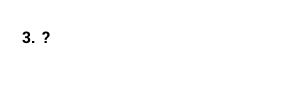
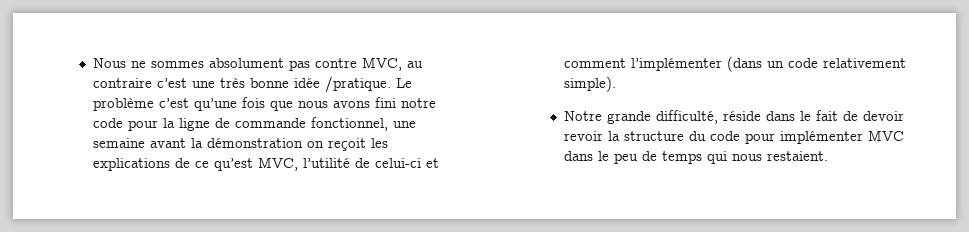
[22,31,50,44] 3. ? -> [92,57,423,71] [92,76,412,93] [92,97,436,111] [92,117,416,131] [92,138,388,151] [92,157,439,171] [563,56,906,72] [563,76,616,92] [563,110,904,124] [563,130,904,144] [563,151,828,164] Nous ne sommes absolument pas contre MVC, au contraire c’est une très bonne idée /pratique. Le problème c’est qu’une fois que nous avons fini notre code pour la ligne de commande fonctionnel, une semaine avant la démonstration on reçoit les explications de ce qu’est MVC, l’utilité de celui-ci et comment l’implémenter (dans un code relativement simple). // Notre grande difficulté, réside dans le fait de devoir revoir la structure du code pour implémenter MVC dans le peu de temps qui nous restaient.

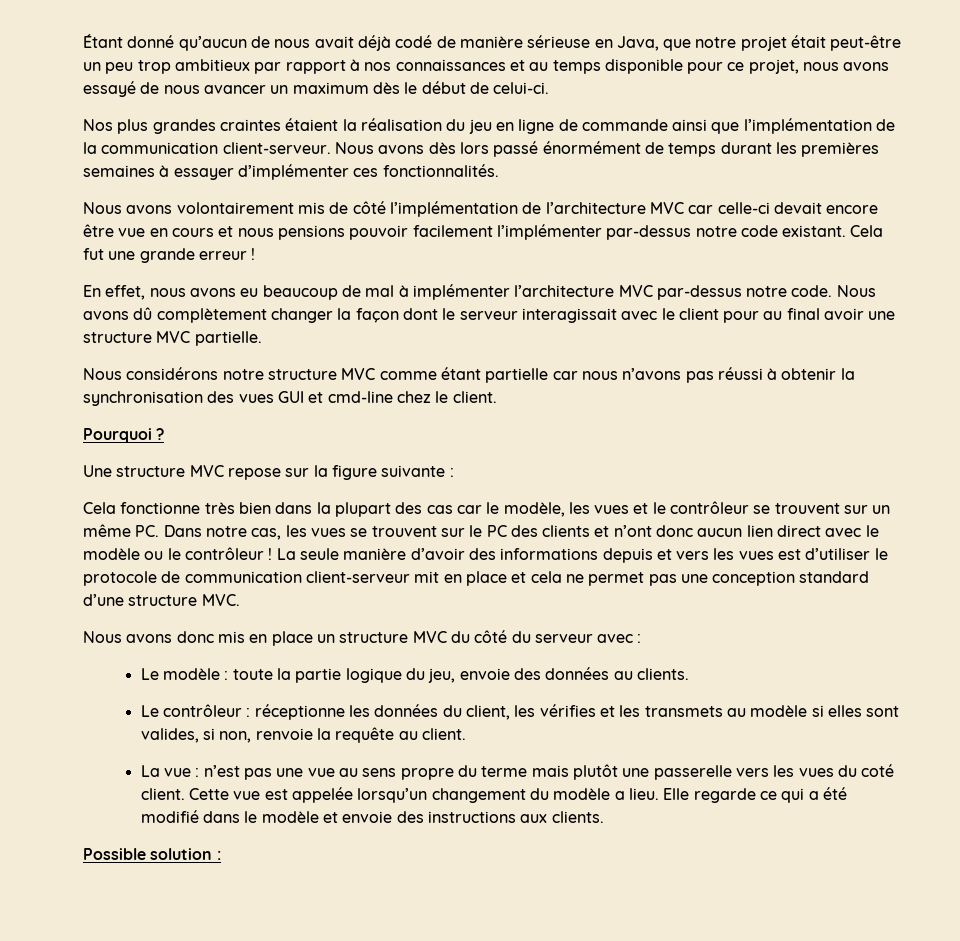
[92,57,423,71] [92,76,412,93] [92,97,436,111] [92,117,416,131] [92,138,388,151] [92,157,439,171] [563,56,906,72] [563,76,616,92] [563,110,904,124] [563,130,904,144] [563,151,828,164] Nous ne sommes absolument pas contre MVC, au contraire c’est une très bonne idée /pratique. Le problème c’est qu’une fois que nous avons fini notre code pour la ligne de commande fonctionnel, une semaine avant la démonstration on reçoit les explications de ce qu’est MVC, l’utilité de celui-ci et comment l’implémenter (dans un code relativement simple). // Notre grande difficulté, réside dans le fait de devoir revoir la structure du code pour implémenter MVC dans le peu de temps qui nous restaient. -> [83,34,902,51] [83,59,890,74] [83,81,550,97] [83,118,896,134] [83,141,880,157] [83,164,499,180] [83,201,879,217] [83,224,884,240] [83,248,256,263] [83,284,876,300] [83,307,896,323] [83,331,262,346] [83,367,855,383] [83,391,497,406] [83,428,165,443] [83,465,454,480] [83,501,891,517] [83,524,879,540] [83,547,888,563] [83,571,870,586] [83,594,240,606] [83,630,642,646] [140,667,689,683] [140,704,900,720] [140,727,467,743] [140,764,895,780] [140,787,847,803] [140,810,604,823] [83,848,221,860] Étant donné qu’aucun de nous avait déjà codé de manière sérieuse en Java, que notre projet était peut-être un peu trop ambitieux par rapport à nos connaissances et au temps disponible pour ce projet, nous avons essayé de nous avancer un maximum dès le début de celui-ci. // Nos plus grandes craintes étaient la réalisation du jeu en ligne de commande ainsi que l’implémentation de la communication client-serveur. Nous avons dès lors passé énormément de temps durant les premières semaines à essayer d’implémenter ces fonctionnalités. // Nous avons volontairement mis de côté l’implémentation de l’architecture MVC car celle-ci devait encore être vue en cours et nous pensions pouvoir facilement l’implémenter par-dessus notre code existant. Cela fut une grande erreur ! // En effet, nous avons eu beaucoup de mal à implémenter l’architecture MVC par-dessus notre code. Nous avons dû complètement changer la façon dont le serveur interagissait avec le client pour au final avoir une structure MVC partielle. // Nous considérons notre structure MVC comme étant partielle car nous n’avons pas réussi à obtenir la synchronisation des vues GUI et cmd-line chez le client. // Pourquoi ? // Une structure MVC repose sur la figure suivante : // Cela fonctionne très bien dans la plupart des cas car le modèle, les vues et le contrôleur se trouvent sur un même PC. Dans notre cas, les vues se trouvent sur le PC des clients et n’ont donc aucun lien direct avec le modèle ou le contrôleur ! La seule manière d’avoir des informations depuis et vers les vues est d’utiliser le protocole de communication client-serveur mit en place et cela ne permet pas une conception standard d’une structure MVC. // Nous avons donc mis en place un structure MVC du côté du serveur avec : // Le modèle : toute la partie logique du jeu, envoie des données au clients. // Le contrôleur : réceptionne les données du client, les vérifies et les transmets au modèle si elles sont valides, si non, renvoie la requête au client. // La vue : n’est pas une vue au sens propre du terme mais plutôt une passerelle vers les vues du coté client. Cette vue est appelée lorsqu’un changement du modèle a lieu. Elle regarde ce qui a été modifié dans le modèle et envoie des instructions aux clients. // Possible solution :

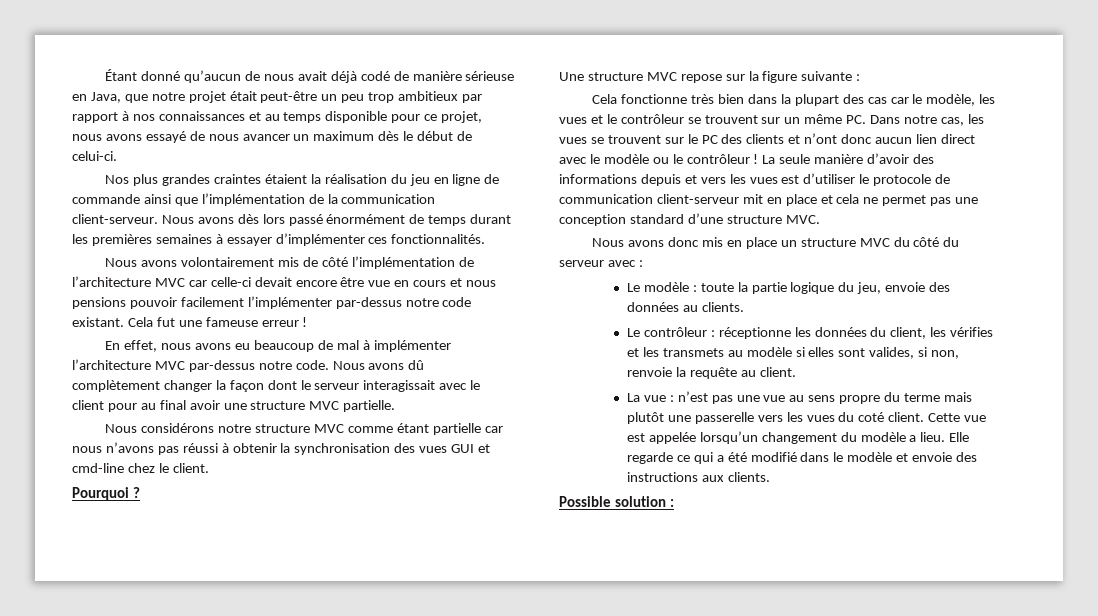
[139,248,195,263] grande -> [205,317,258,327] fameuse

